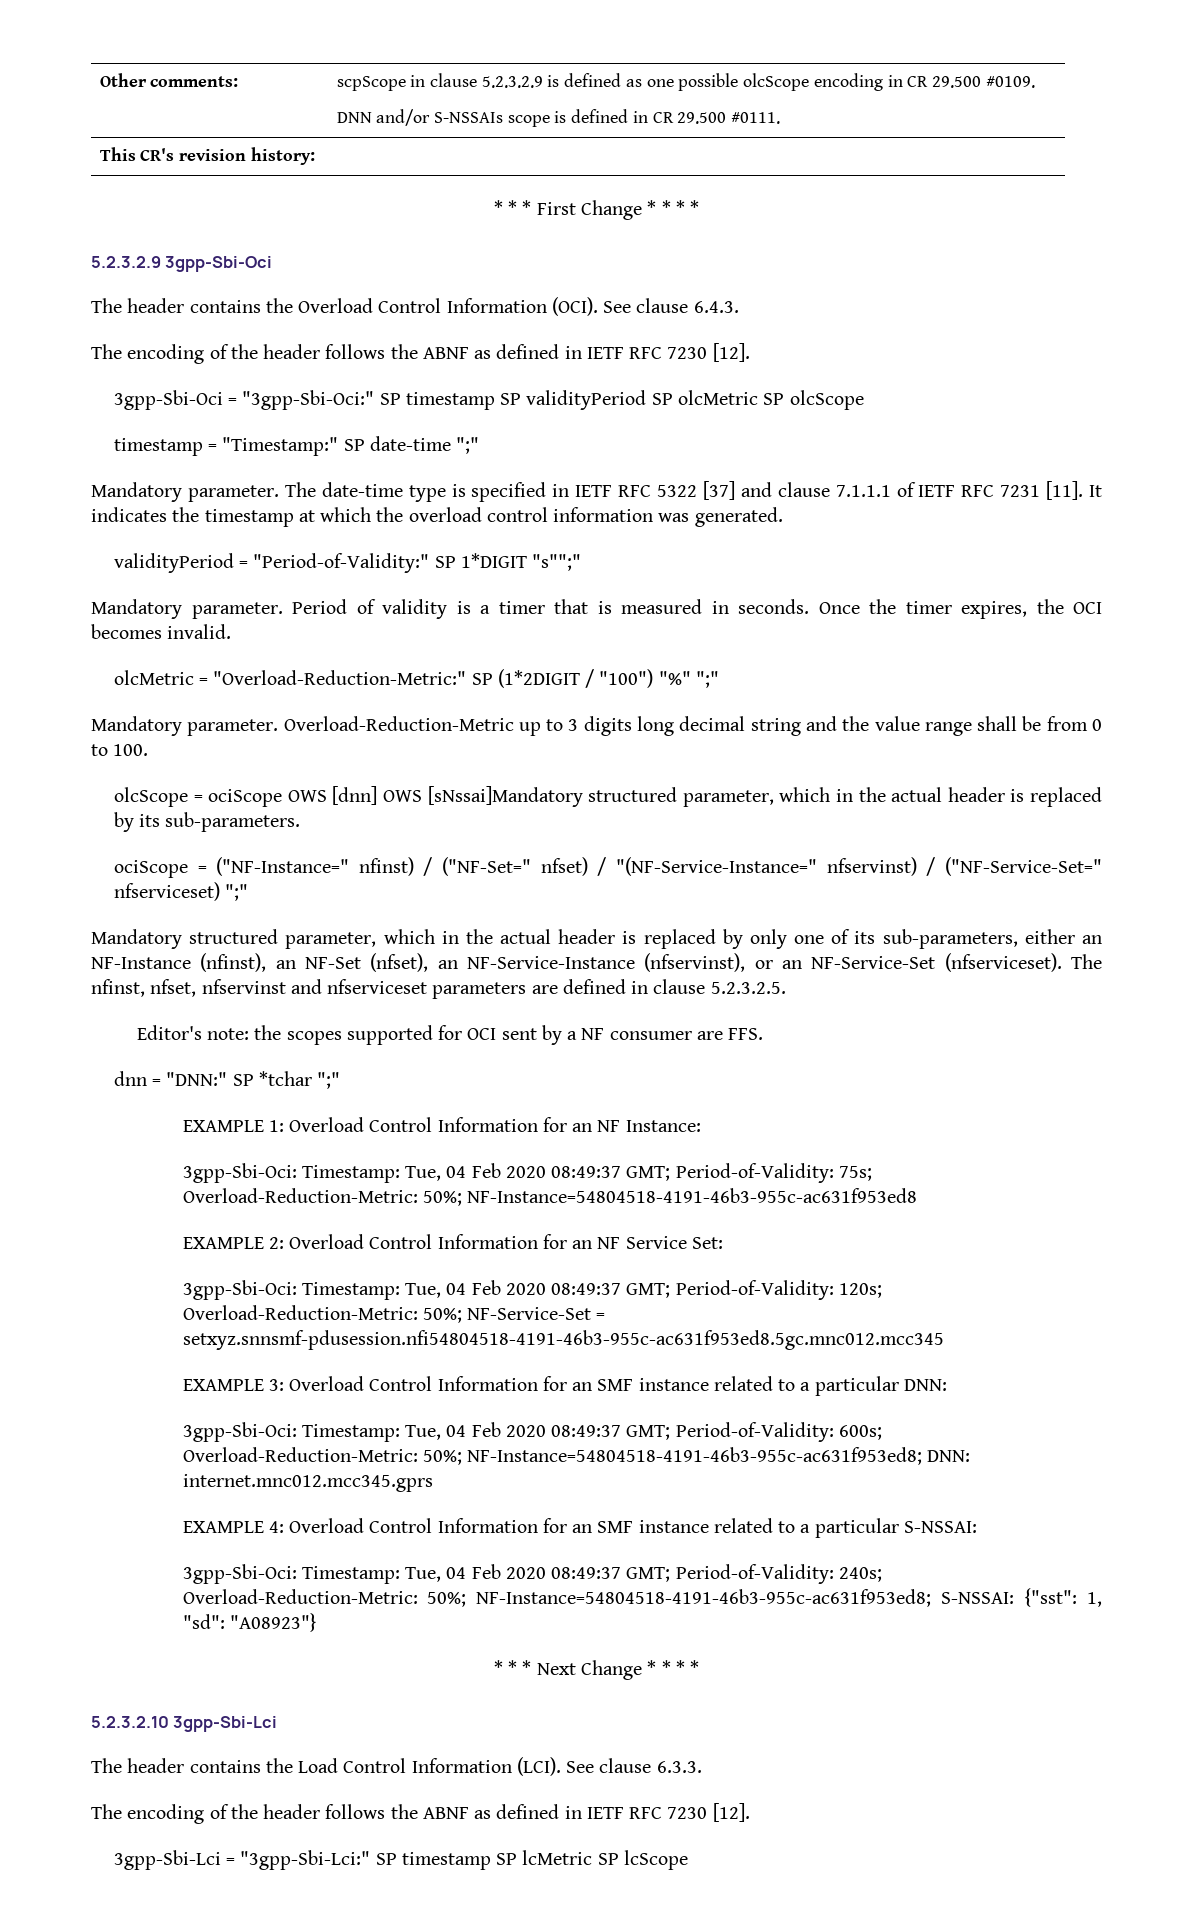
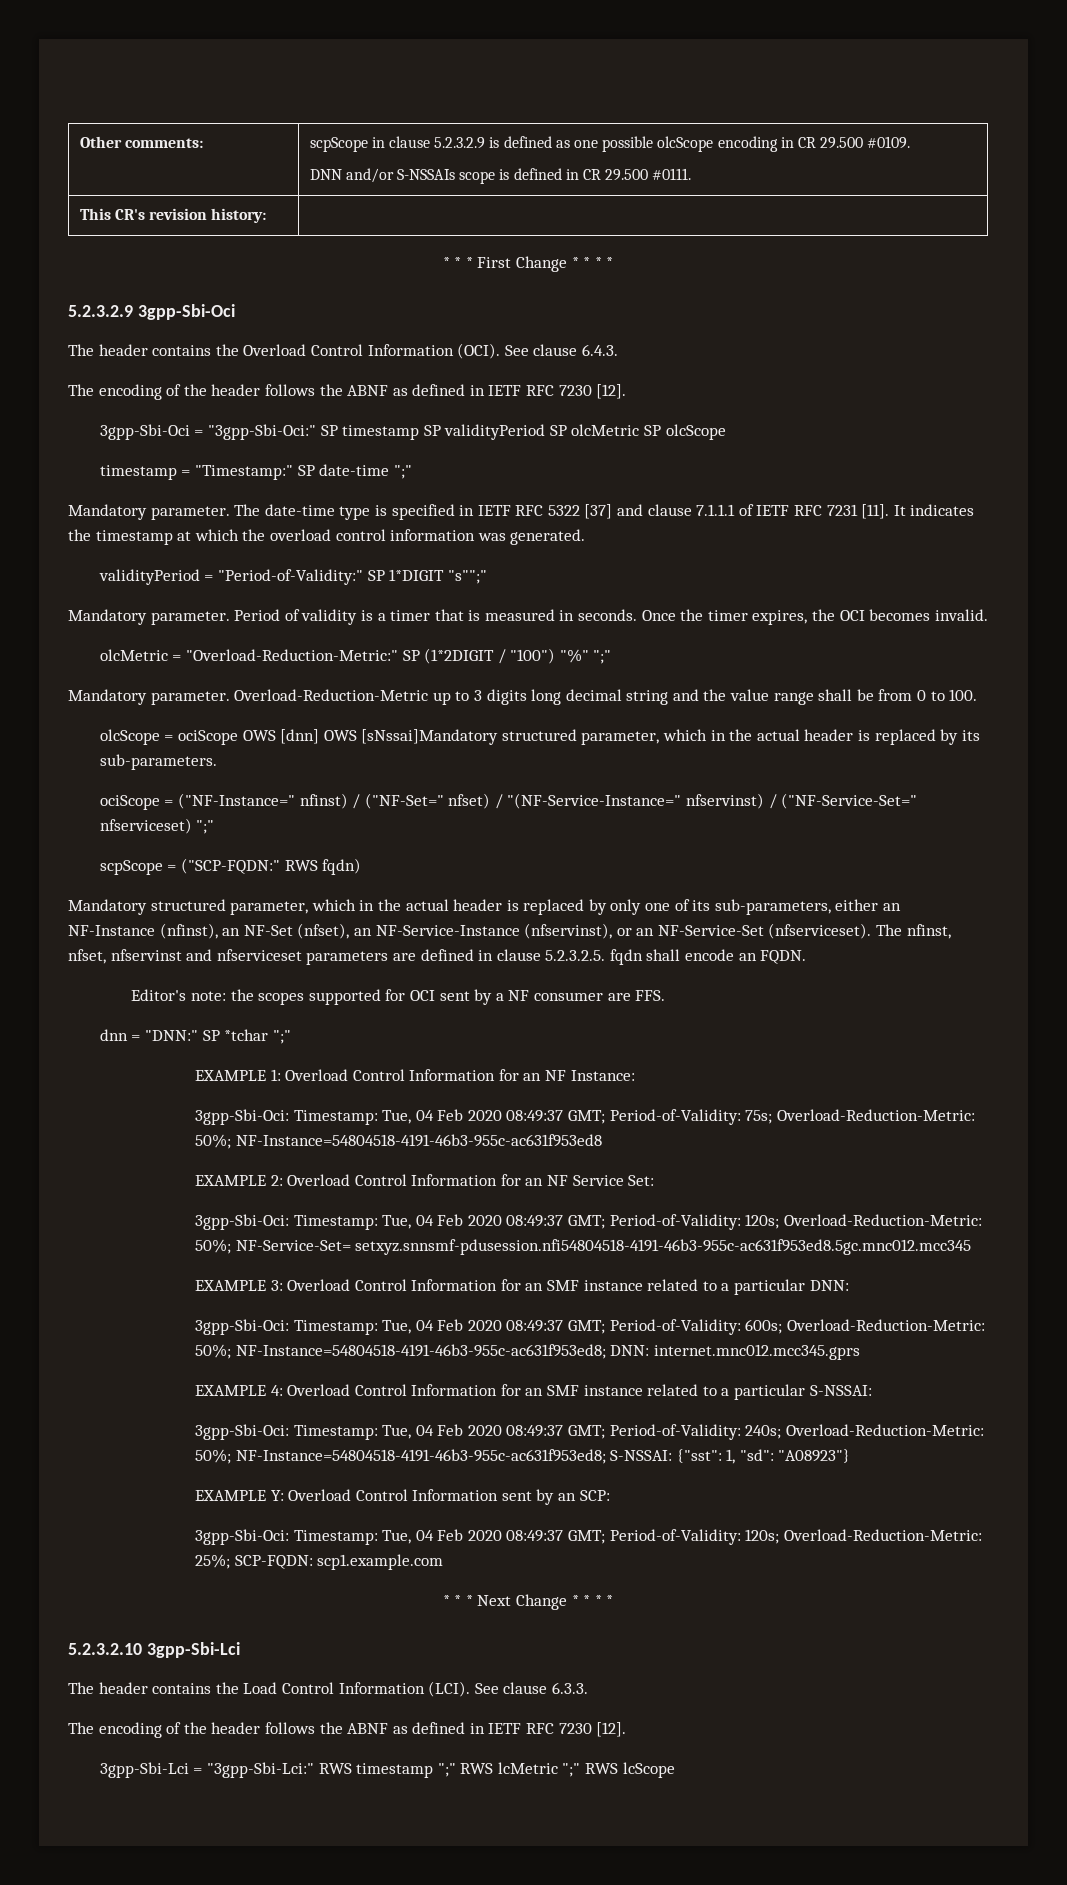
(249, 892) none -> [99,858,362,875] // scpScope = ("SCP-FQDN:" RWS fqdn)
(786, 988) none -> [609,949,807,965] fqdn shall encode an FQDN.
[467,1307,606,1320] NF-Service-Set = -> [235,1240,351,1251] NF-Service-Set=
(317, 1622) none -> [194,1489,610,1505] [194,1529,982,1545] [194,1554,444,1570] // EXAMPLE Y: Overload Control Information sent by an SCP: // 3gpp-Sbi-Oci: Timestamp: Tue, 04 Feb 2020 08:49:37 GMT; Period-of-Validity: 120s; Overload-Reduction-Metric: 25%; SCP-FQDN: scp1.example.com
[375,1850,619,1870] SP timestamp SP lcMetric SP -> [318,1762,619,1778] RWS timestamp ";" RWS lcMetric ";" RWS

